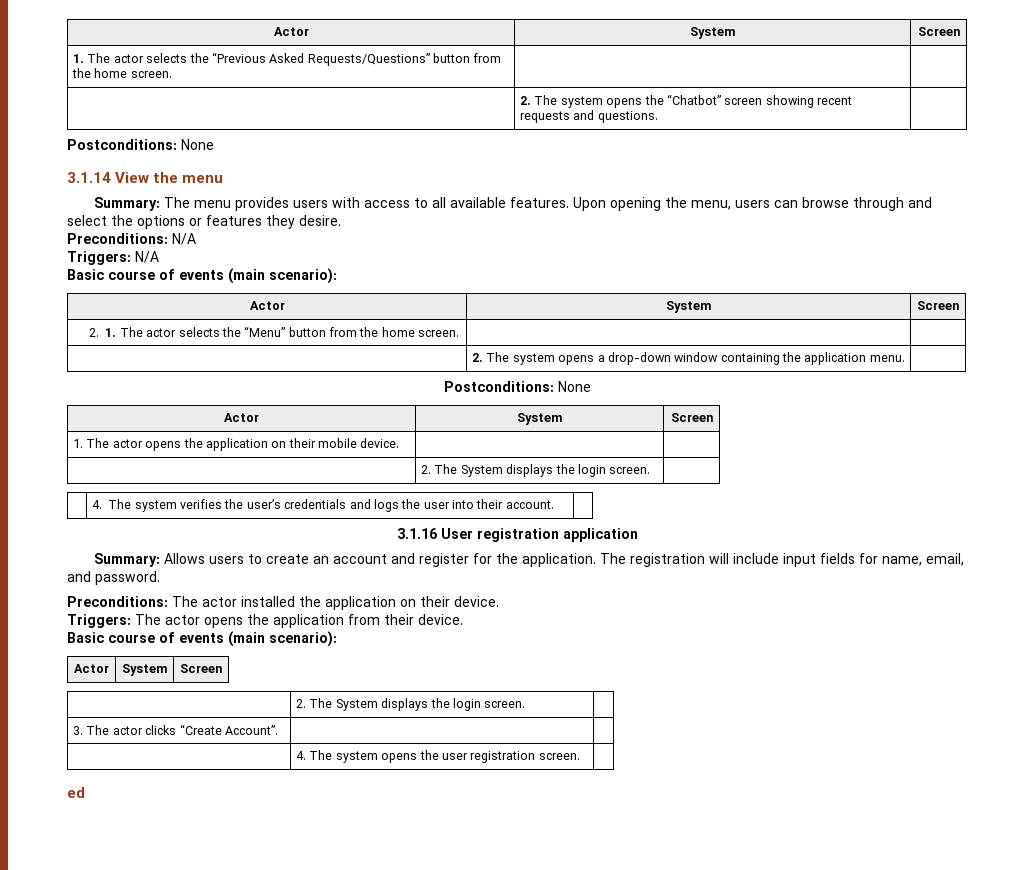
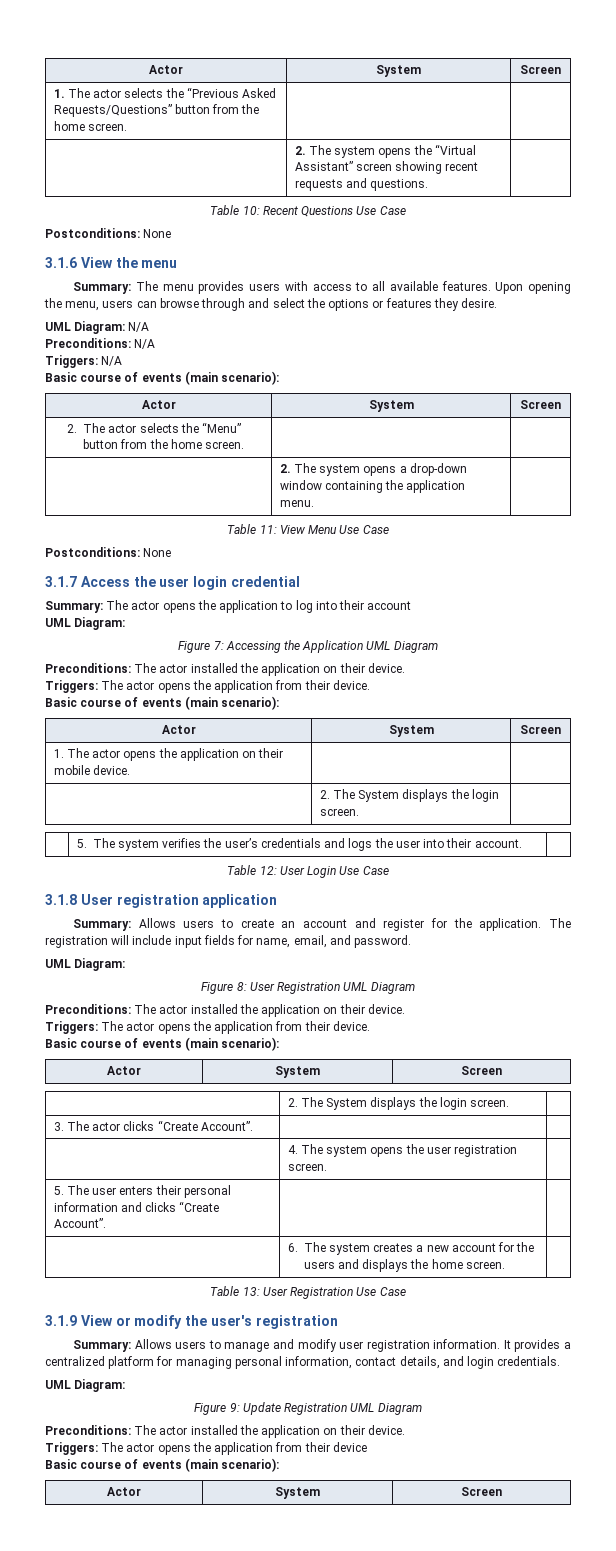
[666,94,721,105] “Chatbot” -> [434,144,476,155] [294,161,353,171] “Virtual Assistant”
[67,139,214,150] [67,172,111,183] // Postconditions: None // 3.1.14 -> [210,205,406,217] [45,228,172,238] [45,257,77,268] // Table 10: Recent Questions Use Case // Postconditions: None // 3.1.6
(341, 220) none -> [45,321,150,334] // UML Diagram: N/A
[105,328,117,337] 1. -> (78, 428) none
[443,381,591,392] Postconditions: None -> [227,524,389,534] [45,547,172,557] [45,576,300,590] [45,600,412,613] [45,617,126,630] [178,640,438,653] [45,663,405,676] [45,680,370,693] [45,696,280,710] Table 11: View Menu Use Case // Postconditions: None // 3.1.7 Access the user login credential // Summary: The actor opens the application to log into their account // UML Diagram: // Figure 7: Accessing the Application UML Diagram // Preconditions: The actor installed the application on their device. // Triggers: The actor opens the application from their device. // Basic course of events (main scenario):
[92,500,103,509] 4. -> [76,839,87,848] 5.
[396,528,437,539] 3.1.16 -> [227,865,389,878] [45,894,77,905] Table 12: User Login Use Case // 3.1.8
(160, 578) none -> [45,958,126,971] [201,982,415,994] // UML Diagram: // Figure 8: User Registration UML Diagram
[67,787,85,798] // ed -> [53,1185,231,1198] [53,1201,220,1212] [53,1218,106,1228] [287,1242,535,1255] [303,1259,505,1272] [210,1286,406,1299] [45,1315,338,1329] [73,1339,571,1352] [45,1356,561,1369] [45,1379,126,1392] [194,1402,422,1415] [45,1425,405,1438] [45,1442,367,1455] [45,1458,280,1472] [107,1487,141,1496] [275,1487,320,1499] [461,1487,502,1496] // 5. The user enters their personal information and clicks “Create Account”. | | // | 6. The system creates a new account for the users and displays the home screen. | // Table 13: User Registration Use Case // 3.1.9 View or modify the user's registration // Summary: Allows users to manage and modify user registration information. It provides a centralized platform for managing personal information, contact details, and login credentials. // UML Diagram: // Figure 9: Update Registration UML Diagram // Preconditions: The actor installed the application on their device. // Triggers: The actor opens the application from their device // Basic course of events (main scenario): // Actor | System | Screen

